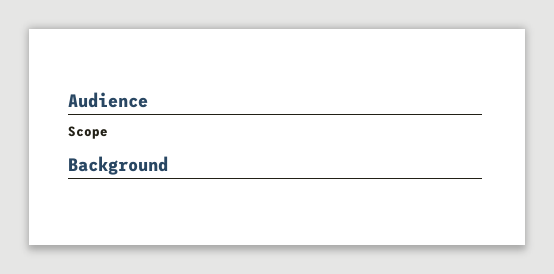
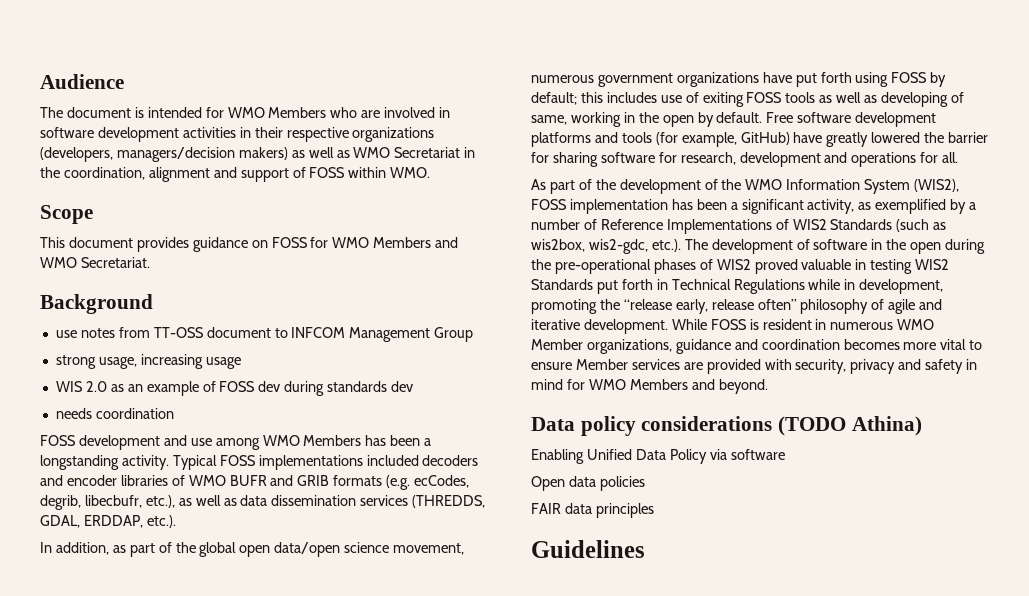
[68,126,108,139] [68,156,168,175] Scope // Background -> [40,107,451,118] [40,127,435,142] [40,147,476,162] [40,167,431,182] [40,205,93,224] [40,237,459,252] [40,257,150,268] [40,294,153,314] [55,327,474,342] [55,354,241,369] [55,381,414,396] [55,408,174,419] [40,435,432,450] [40,455,479,470] [40,475,470,490] [40,495,486,510] [40,515,176,528] [40,542,465,557] [531,72,947,87] [531,92,964,107] [531,112,937,127] [531,132,989,147] [531,152,959,167] [531,179,960,194] [531,199,977,214] [531,219,947,234] [531,239,986,254] [531,259,950,274] [531,279,944,294] [531,299,943,314] [531,319,935,334] [531,339,983,354] [531,359,978,374] [531,379,768,394] [531,416,922,436] [531,449,785,464] [531,476,645,491] [531,503,654,518] [531,540,645,558] The document is intended for WMO Members who are involved in software development activities in their respective organizations (developers, managers/decision makers) as well as WMO Secretariat in the coordination, alignment and support of FOSS within WMO. // Scope // This document provides guidance on FOSS for WMO Members and WMO Secretariat. // Background // use notes from TT-OSS document to INFCOM Management Group // strong usage, increasing usage // WIS 2.0 as an example of FOSS dev during standards dev // needs coordination // FOSS development and use among WMO Members has been a longstanding activity. Typical FOSS implementations included decoders and encoder libraries of WMO BUFR and GRIB formats (e.g. ecCodes, degrib, libecbufr, etc.), as well as data dissemination services (THREDDS, GDAL, ERDDAP, etc.). // In addition, as part of the global open data/open science movement, numerous government organizations have put forth using FOSS by default; this includes use of exiting FOSS tools as well as developing of same, working in the open by default. Free software development platforms and tools (for example, GitHub) have greatly lowered the barrier for sharing software for research, development and operations for all. // As part of the development of the WMO Information System (WIS2), FOSS implementation has been a significant activity, as exemplified by a number of Reference Implementations of WIS2 Standards (such as wis2box, wis2-gdc, etc.). The development of software in the open during the pre-operational phases of WIS2 proved valuable in testing WIS2 Standards put forth in Technical Regulations while in development, promoting the “release early, release often” philosophy of agile and iterative development. While FOSS is resident in numerous WMO Member organizations, guidance and coordination becomes more vital to ensure Member services are provided with security, privacy and safety in mind for WMO Members and beyond. // Data policy considerations (TODO Athina) // Enabling Unified Data Policy via software // Open data policies // FAIR data principles // Guidelines

